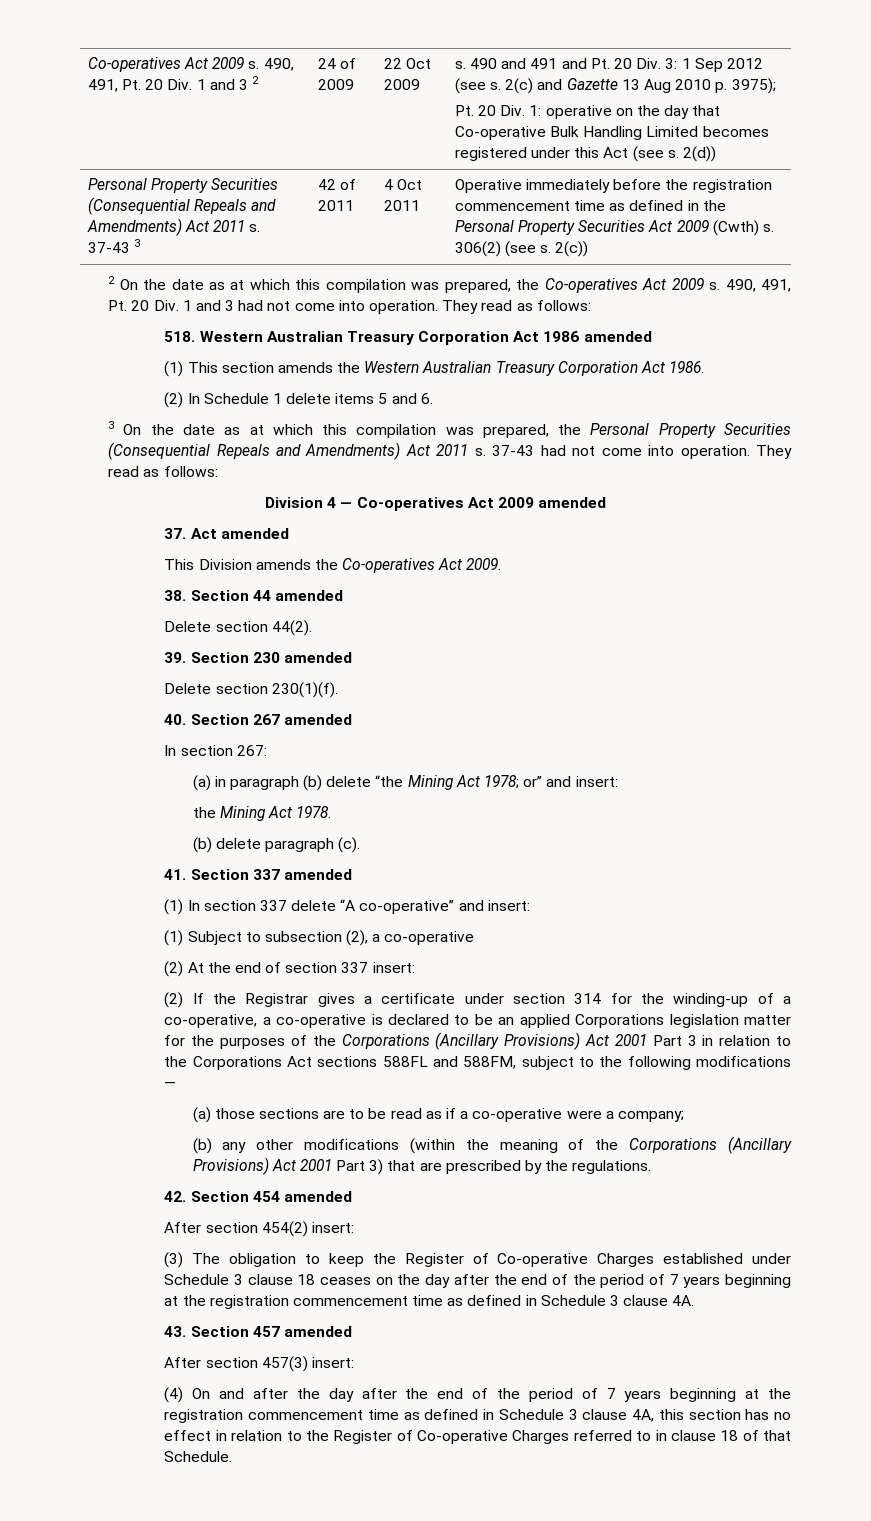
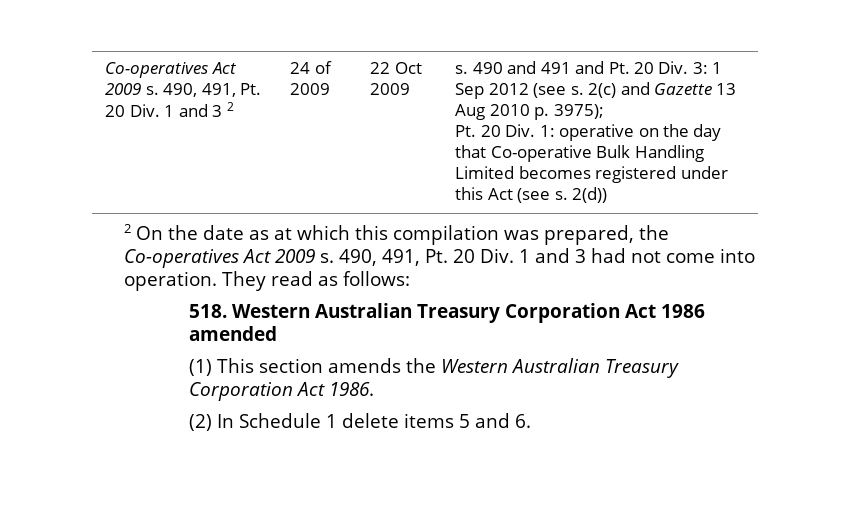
[87,178,279,193] [87,197,277,215] [86,218,261,236] [87,239,141,253] [317,179,357,190] [317,200,354,211] [383,179,423,190] [383,200,420,211] [454,179,772,193] [454,200,726,211] [454,220,774,236] [454,241,589,257] // Personal Property Securities (Consequential Repeals and Amendments) Act 2011 s. 37-43 3 | 42 of 2011 | 4 Oct 2011 | Operative immediately before the registration commencement time as defined in the Personal Property Securities Act 2009 (Cwth) s. 306(2) (see s. 2(c)) -> (608, 195) none
[108,421,791,438] [108,442,793,460] [108,466,218,477] [264,497,607,511] [164,528,289,539] [164,558,502,573] [164,590,343,601] [164,620,312,636] [164,652,352,663] [164,682,338,698] [164,714,352,725] [164,745,267,756] [192,775,618,791] [192,806,332,821] [192,837,361,853] [164,869,352,880] [164,899,530,915] [164,930,475,946] [164,961,415,977] [164,992,791,1008] [164,1014,791,1028] [164,1032,791,1050] [164,1056,791,1070] [164,1082,177,1088] [192,1107,684,1123] [192,1136,792,1154] [192,1157,652,1175] [164,1191,352,1202] [164,1221,354,1237] [164,1252,791,1268] [164,1274,792,1288] [164,1295,695,1309] [164,1326,352,1337] [164,1356,354,1372] [164,1387,791,1403] [164,1409,792,1423] [164,1430,791,1444] [164,1451,233,1462] // 3 On the date as at which this compilation was prepared, the Personal Property Securities (Consequential Repeals and Amendments) Act 2011 s. 37-43 had not come into operation. They read as follows: // Division 4 — Co-operatives Act 2009 amended // 37. Act amended // This Division amends the Co-operatives Act 2009. // 38. Section 44 amended // Delete section 44(2). // 39. Section 230 amended // Delete section 230(1)(f). // 40. Section 267 amended // In section 267: // (a) in paragraph (b) delete “the Mining Act 1978; or” and insert: // the Mining Act 1978. // (b) delete paragraph (c). // 41. Section 337 amended // (1) In section 337 delete “A co-operative” and insert: // (1) Subject to subsection (2), a co-operative // (2) At the end of section 337 insert: // (2) If the Registrar gives a certificate under section 314 for the winding-up of a co-operative, a co-operative is declared to be an applied Corporations legislation matter for the purposes of the Corporations (Ancillary Provisions) Act 2001 Part 3 in relation to the Corporations Act sections 588FL and 588FM, subject to the following modifications — // (a) those sections are to be read as if a co-operative were a company; // (b) any other modifications (within the meaning of the Corporations (Ancillary Provisions) Act 2001 Part 3) that are prescribed by the regulations. // 42. Section 454 amended // After section 454(2) insert: // (3) The obligation to keep the Register of Co-operative Charges established under Schedule 3 clause 18 ceases on the day after the end of the period of 7 years beginning at the registration commencement time as defined in Schedule 3 clause 4A. // 43. Section 457 amended // After section 457(3) insert: // (4) On and after the day after the end of the period of 7 years beginning at the registration commencement time as defined in Schedule 3 clause 4A, this section has no effect in relation to the Register of Co-operative Charges referred to in clause 18 of that Schedule. -> (531, 421) none

